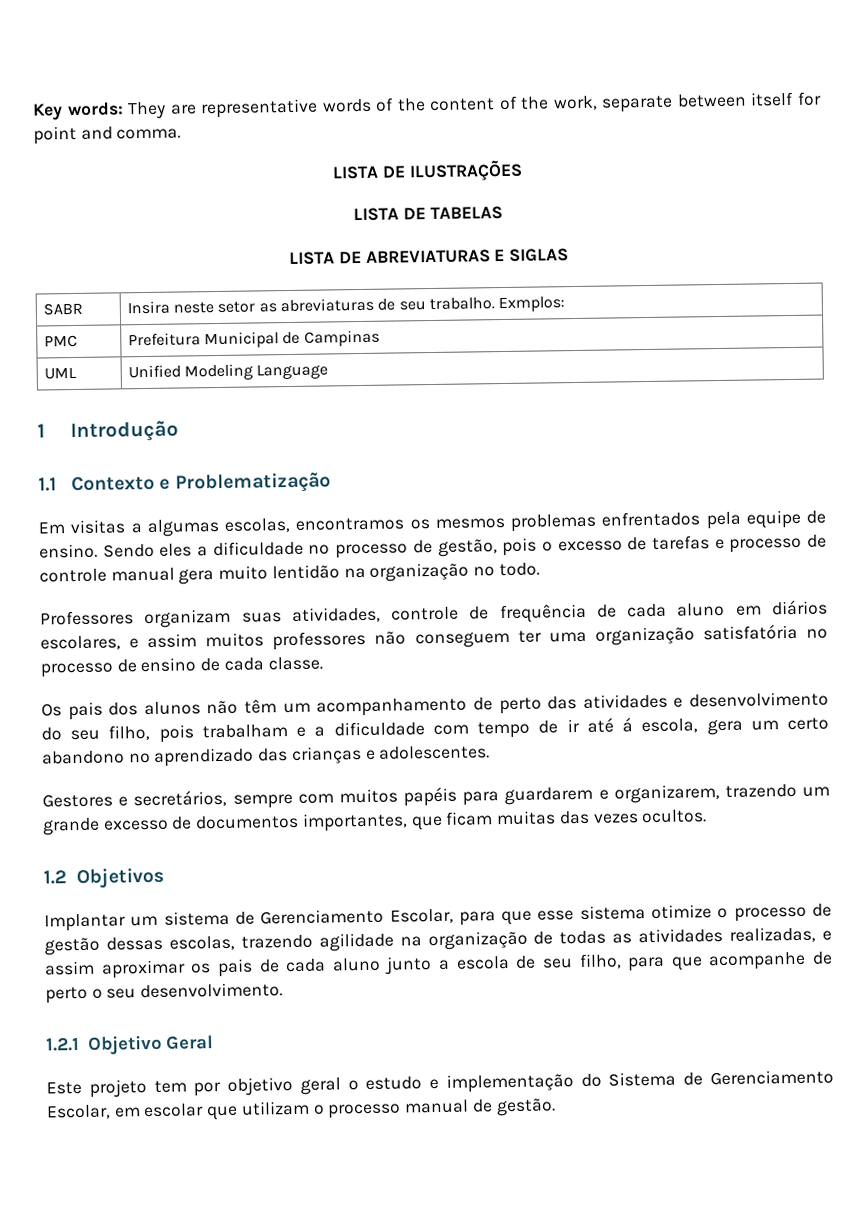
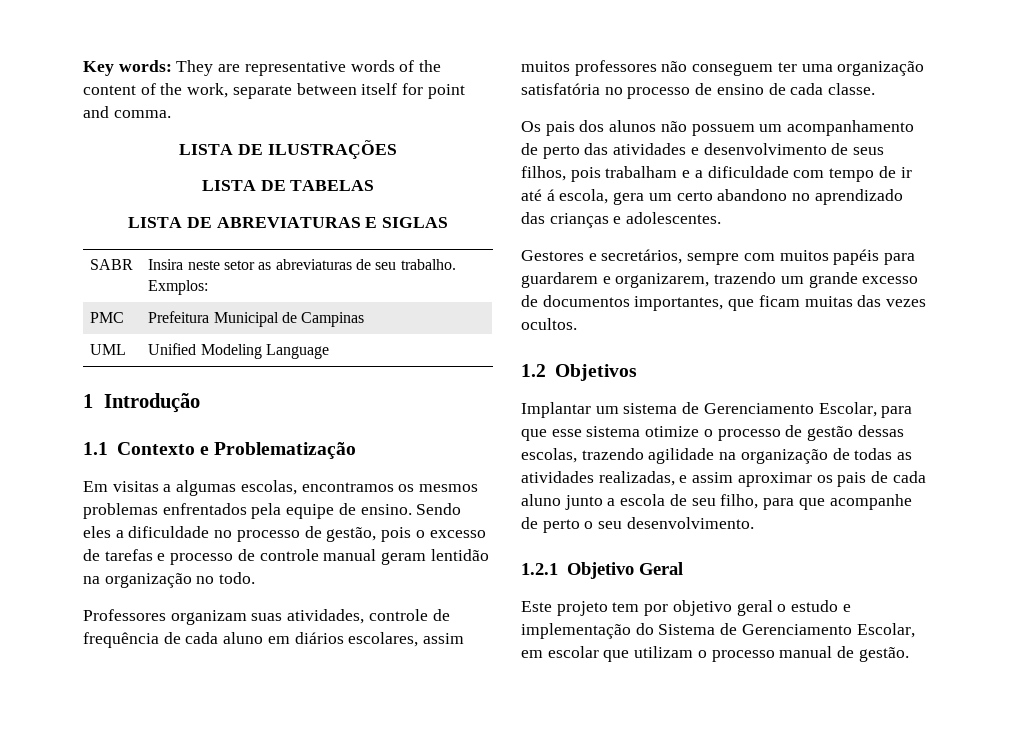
[178,565,269,585] gera muito -> [381,552,427,565] geram
[129,638,140,649] e -> (419, 639) none
[244,699,278,714] têm -> [691,124,755,136] possuem
[41,724,151,741] do seu filho, -> [831,143,885,155] [521,166,566,181] de seus filhos,

